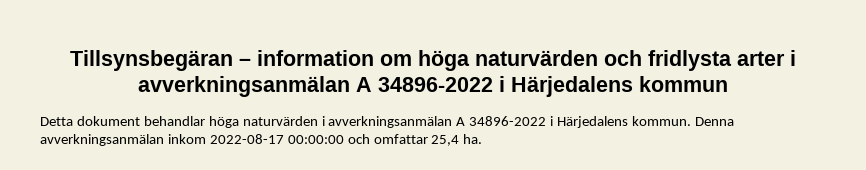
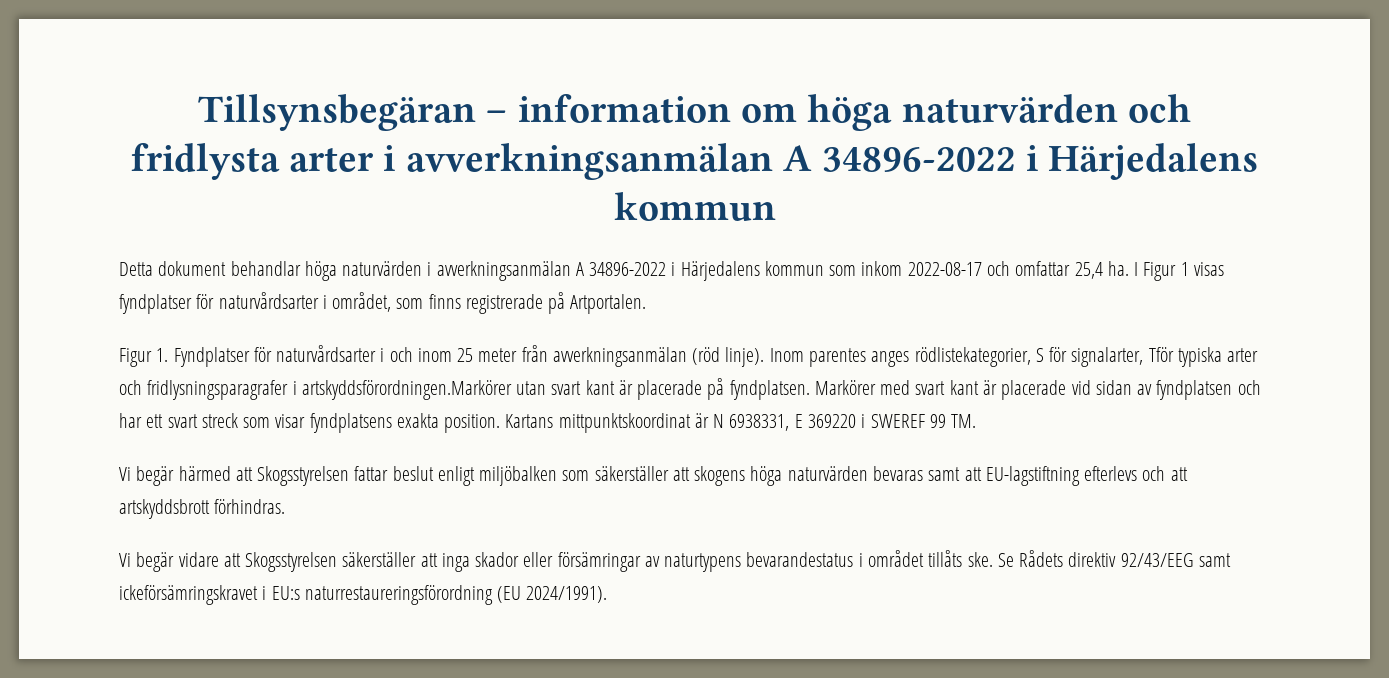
[632,116,734,126] [40,134,164,146] kommun. Denna avverkningsanmälan -> [764,261,857,276] kommun som
[287,135,344,144] 00:00:00 -> (982, 269) none
(483, 139) none -> [1134,262,1224,281] [119,292,647,314] [119,345,1259,367] [119,378,1261,400] [119,413,977,433] [119,466,1188,486] [119,499,286,519] [119,550,1231,572] [119,585,608,605] I Figur 1 visas fyndplatser för naturvårdsarter i området, som finns registrerade på Artportalen. // Figur 1. Fyndplatser för naturvårdsarter i och inom 25 meter från avverkningsanmälan (röd linje). Inom parentes anges rödlistekategorier, S för signalarter, Tför typiska arter och fridlysningsparagrafer i artskyddsförordningen.Markörer utan svart kant är placerade på fyndplatsen. Markörer med svart kant är placerade vid sidan av fyndplatsen och har ett svart streck som visar fyndplatsens exakta position. Kartans mittpunktskoordinat är N 6938331, E 369220 i SWEREF 99 TM. // Vi begär härmed att Skogsstyrelsen fattar beslut enligt miljöbalken som säkerställer att skogens höga naturvärden bevaras samt att EU-lagstiftning efterlevs och att artskyddsbrott förhindras. // Vi begär vidare att Skogsstyrelsen säkerställer att inga skador eller försämringar av naturtypens bevarandestatus i området tillåts ske. Se Rådets direktiv 92/43/EEG samt ickeförsämringskravet i EU:s naturrestaureringsförordning (EU 2024/1991).

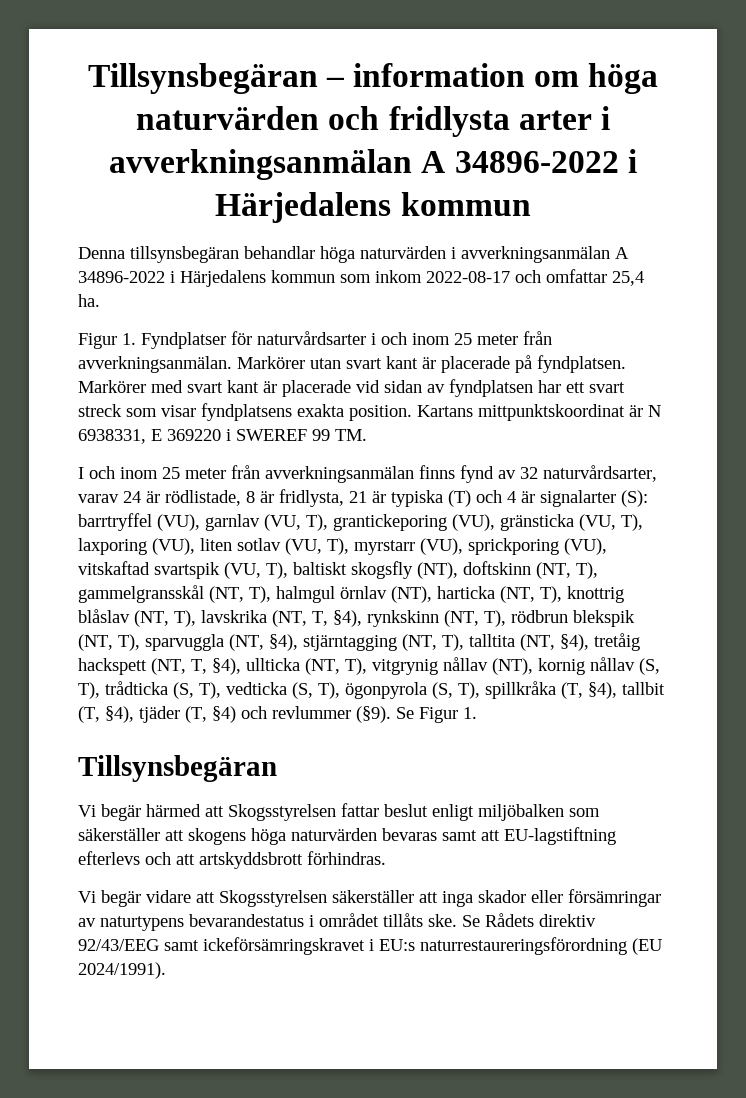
[119,261,227,276] Detta dokument -> [78,246,239,263] Denna tillsynsbegäran
[1134,262,1224,281] [119,292,647,314] I Figur 1 visas fyndplatser för naturvårdsarter i området, som finns registrerade på Artportalen. -> (100, 300) none
[552,347,1259,367] [119,380,512,400] avverkningsanmälan (röd linje). Inom parentes anges rödlistekategorier, S för signalarter, Tför typiska arter och fridlysningsparagrafer i artskyddsförordningen.Markörer -> [78,356,305,373] avverkningsanmälan. Markörer
[1237,380,1261,395] och -> (533, 388) none
(977, 421) none -> [78,465,657,483] [78,489,648,507] [78,513,643,531] [78,538,607,555] [78,561,598,579] [78,585,624,603] [78,609,635,627] [78,633,640,651] [78,657,660,675] [78,681,665,699] [78,706,477,723] [78,755,277,782] // I och inom 25 meter från avverkningsanmälan finns fynd av 32 naturvårdsarter, varav 24 är rödlistade, 8 är fridlysta, 21 är typiska (T) och 4 är signalarter (S): barrtryffel (VU), garnlav (VU, T), grantickeporing (VU), gränsticka (VU, T), laxporing (VU), liten sotlav (VU, T), myrstarr (VU), sprickporing (VU), vitskaftad svartspik (VU, T), baltiskt skogsfly (NT), doftskinn (NT, T), gammelgransskål (NT, T), halmgul örnlav (NT), harticka (NT, T), knottrig blåslav (NT, T), lavskrika (NT, T, §4), rynkskinn (NT, T), rödbrun blekspik (NT, T), sparvuggla (NT, §4), stjärntagging (NT, T), talltita (NT, §4), tretåig hackspett (NT, T, §4), ullticka (NT, T), vitgrynig nållav (NT), kornig nållav (S, T), trådticka (S, T), vedticka (S, T), ögonpyrola (S, T), spillkråka (T, §4), tallbit (T, §4), tjäder (T, §4) och revlummer (§9). Se Figur 1. // Tillsynsbegäran

